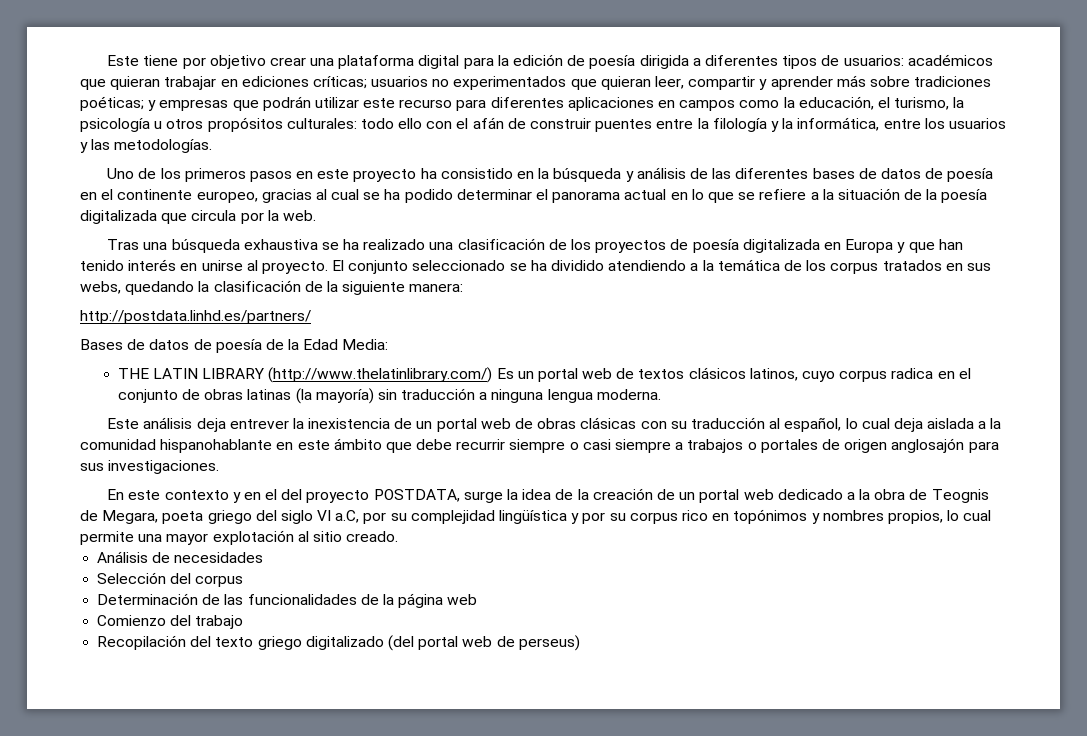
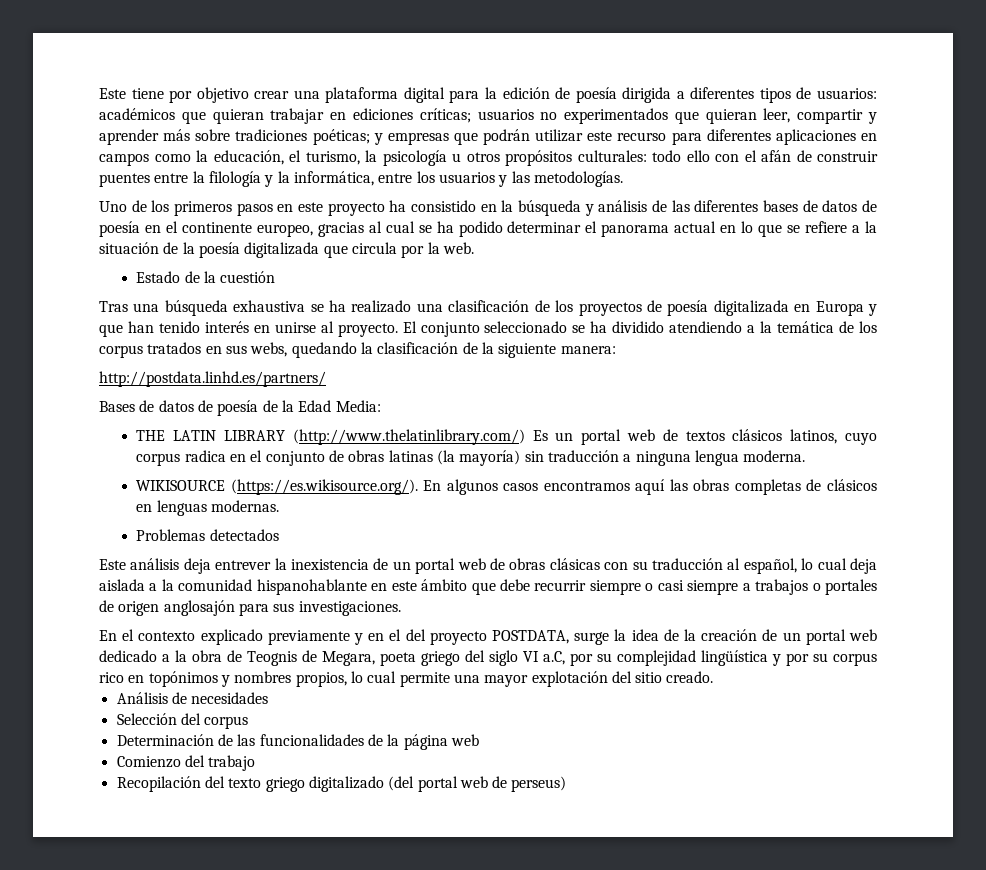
(316, 215) none -> [136,271,276,283] // Estado de la cuestión
(661, 394) none -> [136,479,877,495] [136,500,280,516] [136,529,279,541] // WIKISOURCE (https://es.wikisource.org/). En algunos casos encontramos aquí las obras completas de clásicos en lenguas modernas. // Problemas detectados
[128,490,229,500] este contexto -> [122,629,350,645] el contexto explicado previamente
[297,531,309,542] al -> [611,671,632,683] del

